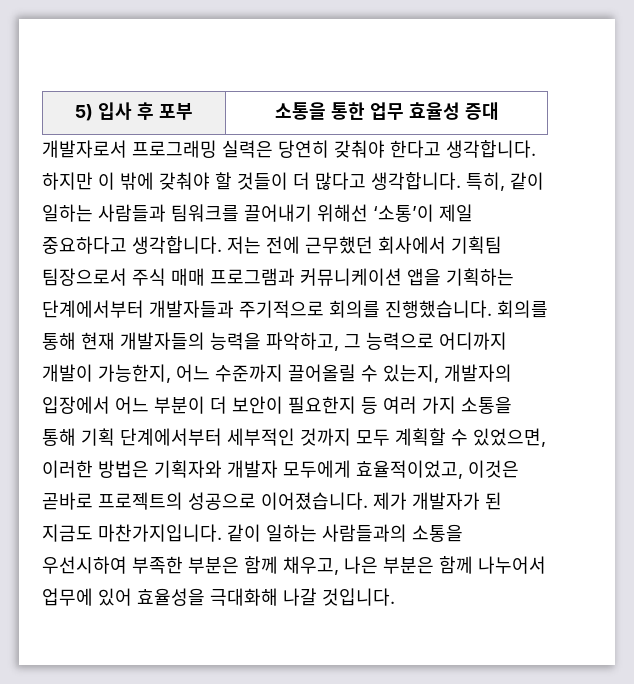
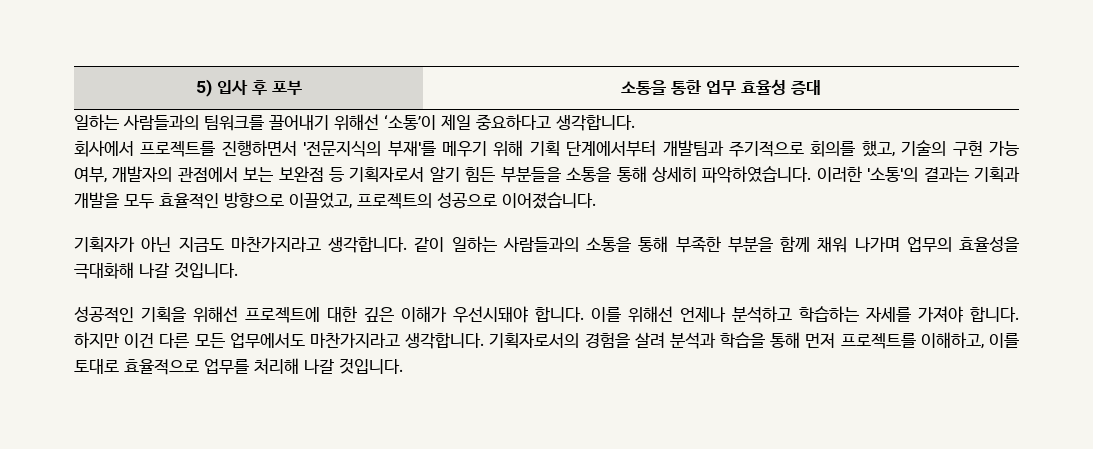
[42,140,536,158] [42,172,544,191] [42,204,166,222] 개발자로서 프로그래밍 실력은 당연히 갖춰야 한다고 생각합니다. 하지만 이 밖에 갖춰야 할 것들이 더 많다고 생각합니다. 특히, 같이 일하는 사람들과 -> [74,114,199,130] 일하는 사람들과의
[227,236,502,254] [42,268,514,286] [42,300,548,318] [42,332,507,351] [42,364,512,383] [42,396,512,414] [42,428,546,447] [42,460,519,479] [42,492,502,510] [42,524,463,542] [42,556,546,575] [42,588,278,606] 저는 전에 근무했던 회사에서 기획팀 팀장으로서 주식 매매 프로그램과 커뮤니케이션 앱을 기획하는 단계에서부터 개발자들과 주기적으로 회의를 진행했습니다. 회의를 통해 현재 개발자들의 능력을 파악하고, 그 능력으로 어디까지 개발이 가능한지, 어느 수준까지 끌어올릴 수 있는지, 개발자의 입장에서 어느 부분이 더 보안이 필요한지 등 여러 가지 소통을 통해 기획 단계에서부터 세부적인 것까지 모두 계획할 수 있었으면, 이러한 방법은 기획자와 개발자 모두에게 효율적이었고, 이것은 곧바로 프로젝트의 성공으로 이어졌습니다. 제가 개발자가 된 지금도 마찬가지입니다. 같이 일하는 사람들과의 소통을 우선시하여 부족한 부분은 함께 채우고, 나은 부분은 함께 나누어서 업무에 있어 효율성을 극대화해 -> [74,140,1019,157] [74,166,1020,183] [74,192,596,209] [74,236,1019,253] [74,262,238,279] [74,306,1019,323] [74,332,1019,349] [74,358,299,375] // 회사에서 프로젝트를 진행하면서 '전문지식의 부재'를 메우기 위해 기획 단계에서부터 개발팀과 주기적으로 회의를 했고, 기술의 구현 가능 여부, 개발자의 관점에서 보는 보완점 등 기획자로서 알기 힘든 부분들을 소통을 통해 상세히 파악하였습니다. 이러한 '소통'의 결과는 기획과 개발을 모두 효율적인 방향으로 이끌었고, 프로젝트의 성공으로 이어졌습니다. // 기획자가 아닌 지금도 마찬가지라고 생각합니다. 같이 일하는 사람들과의 소통을 통해 부족한 부분을 함께 채워 나가며 업무의 효율성을 극대화해 나갈 것입니다. // 성공적인 기획을 위해선 프로젝트에 대한 깊은 이해가 우선시돼야 합니다. 이를 위해선 언제나 분석하고 학습하는 자세를 가져야 합니다. 하지만 이건 다른 모든 업무에서도 마찬가지라고 생각합니다. 기획자로서의 경험을 살려 분석과 학습을 통해 먼저 프로젝트를 이해하고, 이를 토대로 효율적으로 업무를 처리해

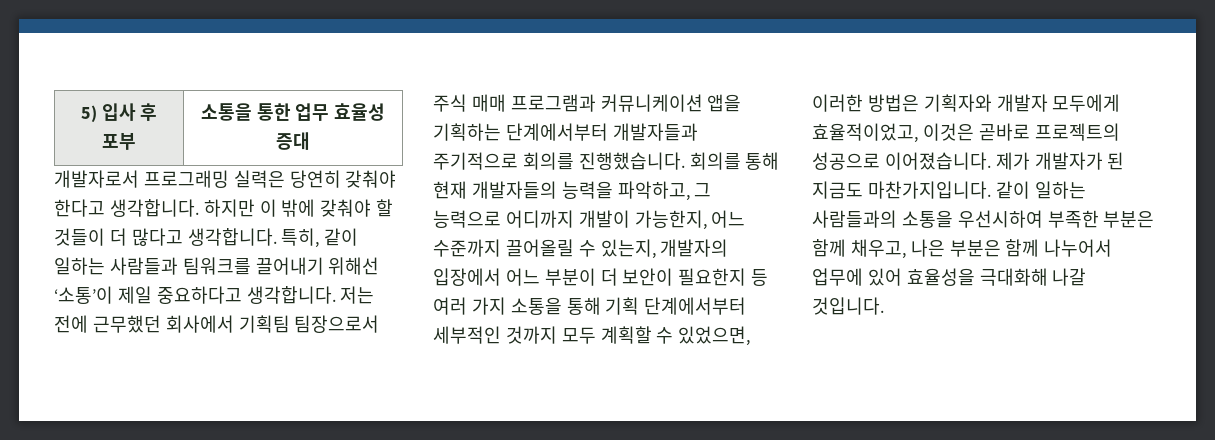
[74,114,199,130] 일하는 사람들과의 -> [54,170,397,188] [54,199,394,217] [54,228,359,248] [54,257,178,275] 개발자로서 프로그래밍 실력은 당연히 갖춰야 한다고 생각합니다. 하지만 이 밖에 갖춰야 할 것들이 더 많다고 생각합니다. 특히, 같이 일하는 사람들과
[74,140,1019,157] [74,166,1020,183] [74,192,596,209] [74,236,1019,253] [74,262,238,279] [74,306,1019,323] [74,332,1019,349] [74,358,299,375] // 회사에서 프로젝트를 진행하면서 '전문지식의 부재'를 메우기 위해 기획 단계에서부터 개발팀과 주기적으로 회의를 했고, 기술의 구현 가능 여부, 개발자의 관점에서 보는 보완점 등 기획자로서 알기 힘든 부분들을 소통을 통해 상세히 파악하였습니다. 이러한 '소통'의 결과는 기획과 개발을 모두 효율적인 방향으로 이끌었고, 프로젝트의 성공으로 이어졌습니다. // 기획자가 아닌 지금도 마찬가지라고 생각합니다. 같이 일하는 사람들과의 소통을 통해 부족한 부분을 함께 채워 나가며 업무의 효율성을 극대화해 나갈 것입니다. // 성공적인 기획을 위해선 프로젝트에 대한 깊은 이해가 우선시돼야 합니다. 이를 위해선 언제나 분석하고 학습하는 자세를 가져야 합니다. 하지만 이건 다른 모든 업무에서도 마찬가지라고 생각합니다. 기획자로서의 경험을 살려 분석과 학습을 통해 먼저 프로젝트를 이해하고, 이를 토대로 효율적으로 업무를 처리해 -> [340,286,375,304] [54,315,380,333] [433,94,742,112] [433,123,698,141] [433,152,780,170] [433,181,712,201] [433,210,746,230] [433,239,729,259] [433,268,769,286] [433,297,747,315] [433,326,751,346] [812,94,1121,112] [812,123,1120,143] [812,152,1125,170] [812,181,1086,199] [812,210,1155,228] [812,239,1113,259] [812,268,1048,286] 저는 전에 근무했던 회사에서 기획팀 팀장으로서 주식 매매 프로그램과 커뮤니케이션 앱을 기획하는 단계에서부터 개발자들과 주기적으로 회의를 진행했습니다. 회의를 통해 현재 개발자들의 능력을 파악하고, 그 능력으로 어디까지 개발이 가능한지, 어느 수준까지 끌어올릴 수 있는지, 개발자의 입장에서 어느 부분이 더 보안이 필요한지 등 여러 가지 소통을 통해 기획 단계에서부터 세부적인 것까지 모두 계획할 수 있었으면, 이러한 방법은 기획자와 개발자 모두에게 효율적이었고, 이것은 곧바로 프로젝트의 성공으로 이어졌습니다. 제가 개발자가 된 지금도 마찬가지입니다. 같이 일하는 사람들과의 소통을 우선시하여 부족한 부분은 함께 채우고, 나은 부분은 함께 나누어서 업무에 있어 효율성을 극대화해

